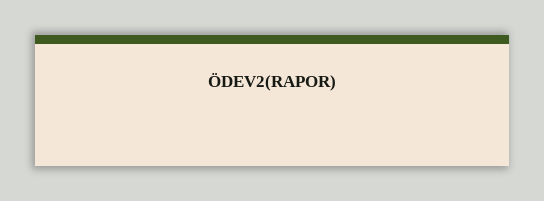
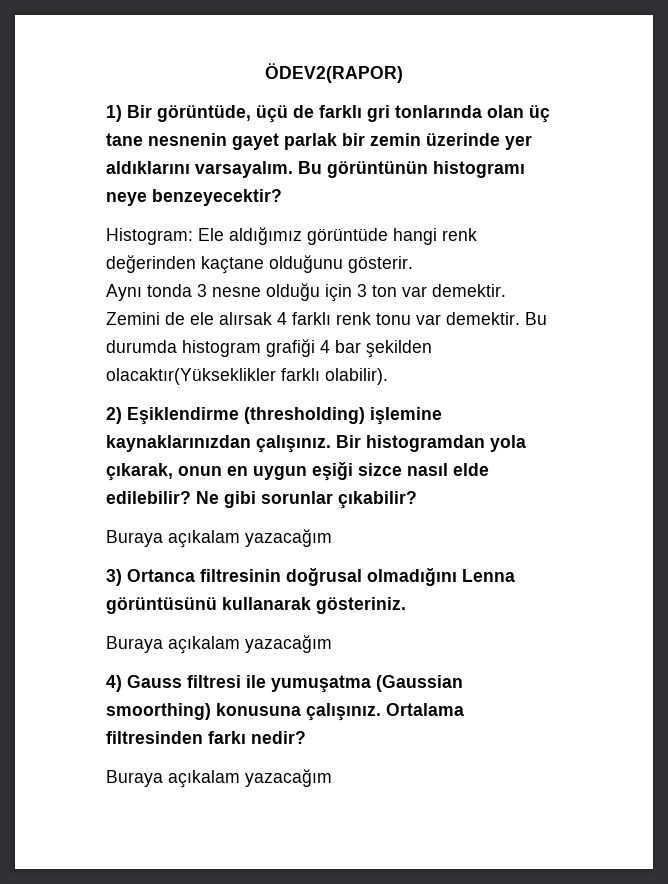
(336, 82) none -> [106,105,550,123] [106,133,532,150] [106,161,525,178] [106,189,282,206] [106,227,477,245] [106,255,413,274] [106,283,506,302] [106,312,547,325] [106,339,432,358] [106,368,388,385] [106,407,442,425] [106,435,526,453] [106,462,489,481] [106,491,417,509] [106,529,332,548] [106,568,515,586] [106,597,406,614] [106,635,332,654] [106,675,463,693] [106,703,464,721] [106,731,306,744] [106,769,332,788] // 1) Bir görüntüde, üçü de farklı gri tonlarında olan üç tane nesnenin gayet parlak bir zemin üzerinde yer aldıklarını varsayalım. Bu görüntünün histogramı neye benzeyecektir? // Histogram: Ele aldığımız görüntüde hangi renk değerinden kaçtane olduğunu gösterir. // Aynı tonda 3 nesne olduğu için 3 ton var demektir. Zemini de ele alırsak 4 farklı renk tonu var demektir. Bu durumda histogram grafiği 4 bar şekilden olacaktır(Yükseklikler farklı olabilir). // 2) Eşiklendirme (thresholding) işlemine kaynaklarınızdan çalışınız. Bir histogramdan yola çıkarak, onun en uygun eşiği sizce nasıl elde edilebilir? Ne gibi sorunlar çıkabilir? // Buraya açıkalam yazacağım // 3) Ortanca filtresinin doğrusal olmadığını Lenna görüntüsünü kullanarak gösteriniz. // Buraya açıkalam yazacağım // 4) Gauss filtresi ile yumuşatma (Gaussian smoorthing) konusuna çalışınız. Ortalama filtresinden farkı nedir? // Buraya açıkalam yazacağım

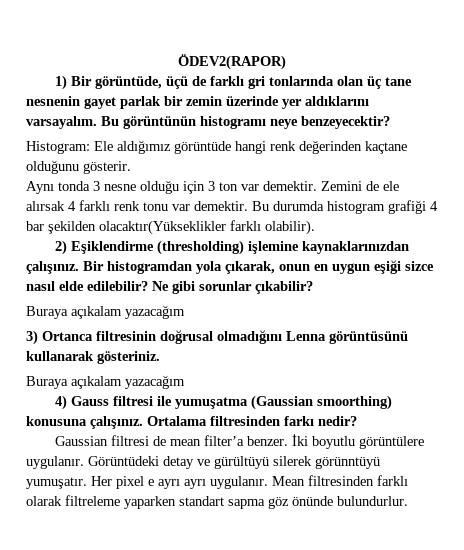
[106,769,332,788] Buraya açıkalam yazacağım -> [54,434,424,449] [26,456,380,469] [26,475,408,489] [26,495,408,509] Gaussian filtresi de mean filter’a benzer. İki boyutlu görüntülere uygulanır. Görüntüdeki detay ve gürültüyü silerek görünntüyü yumuşatır. Her pixel e ayrı ayrı uygulanır. Mean filtresinden farklı olarak filtreleme yaparken standart sapma göz önünde bulundurlur.

